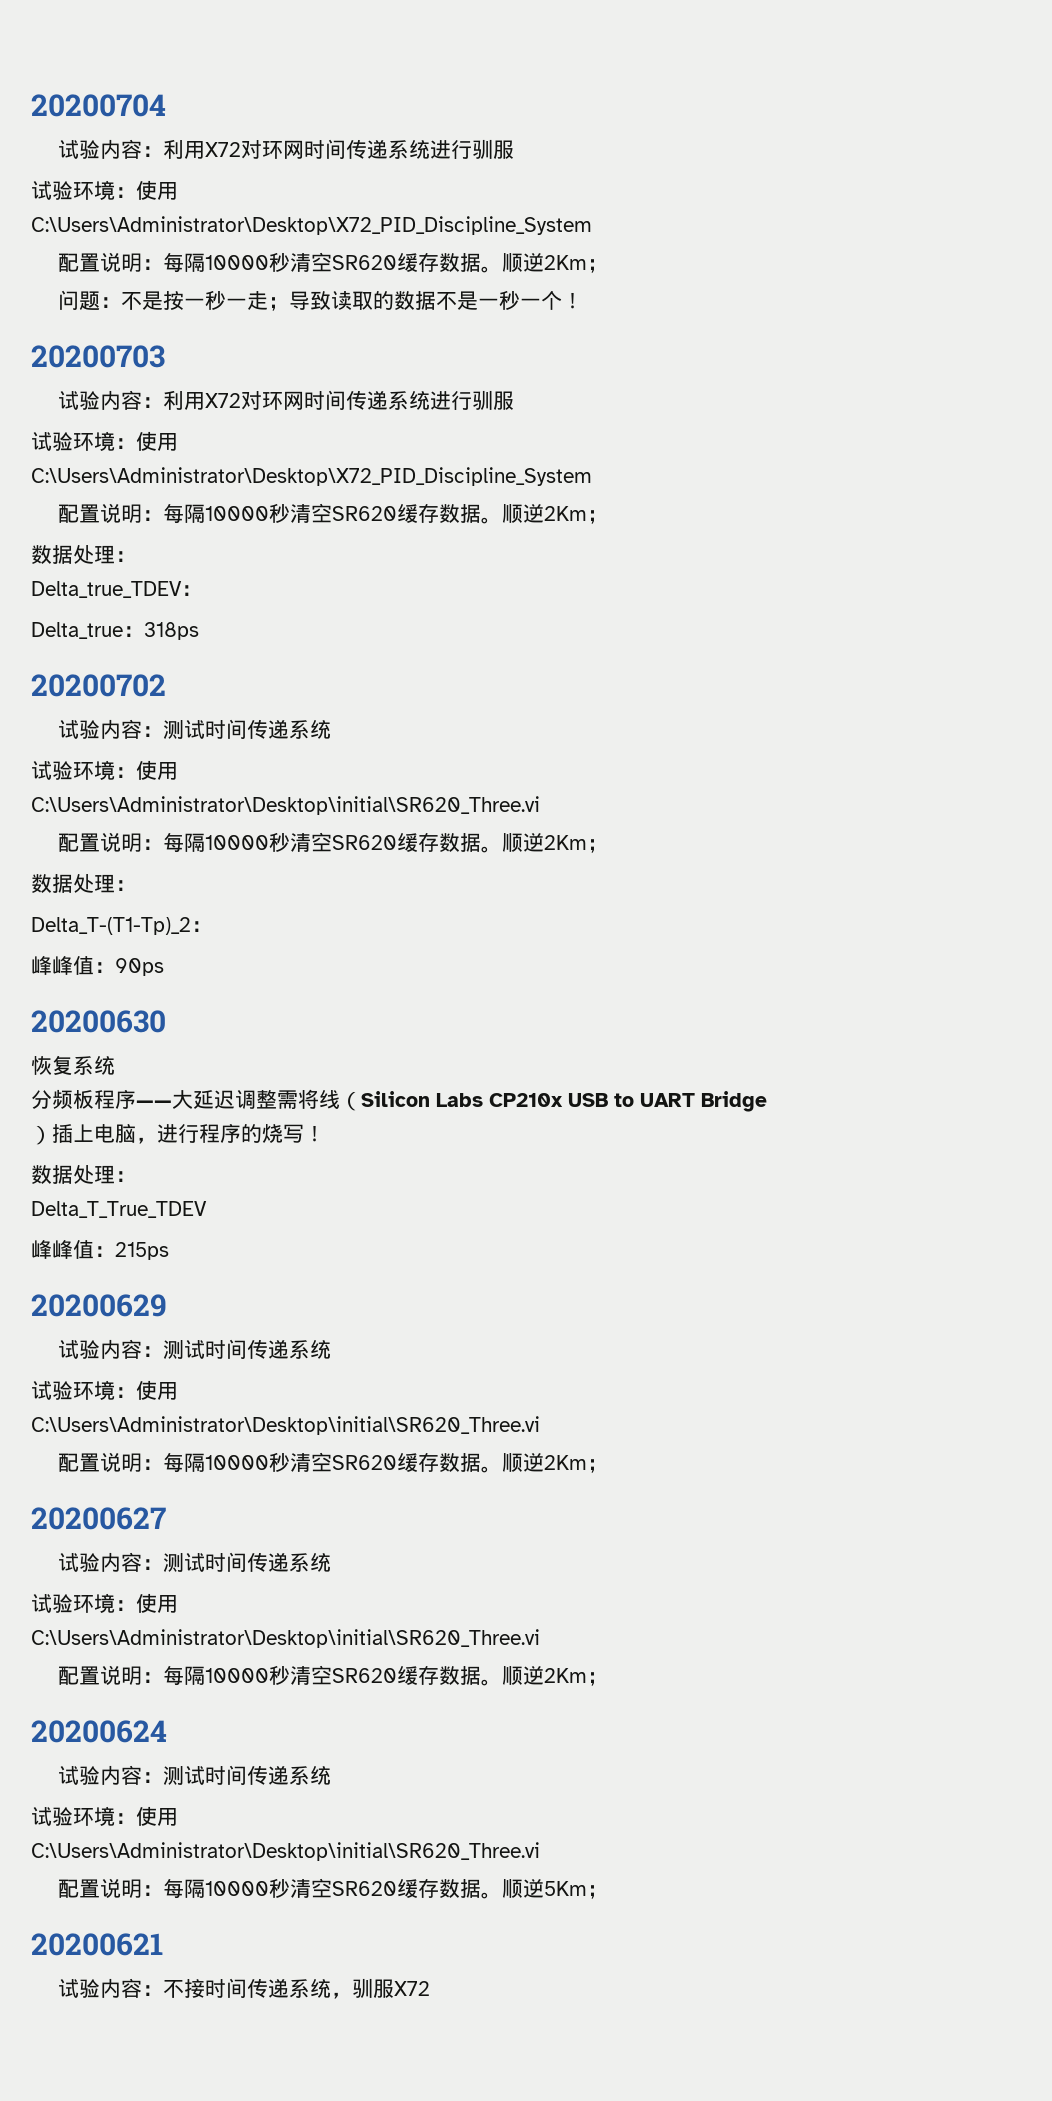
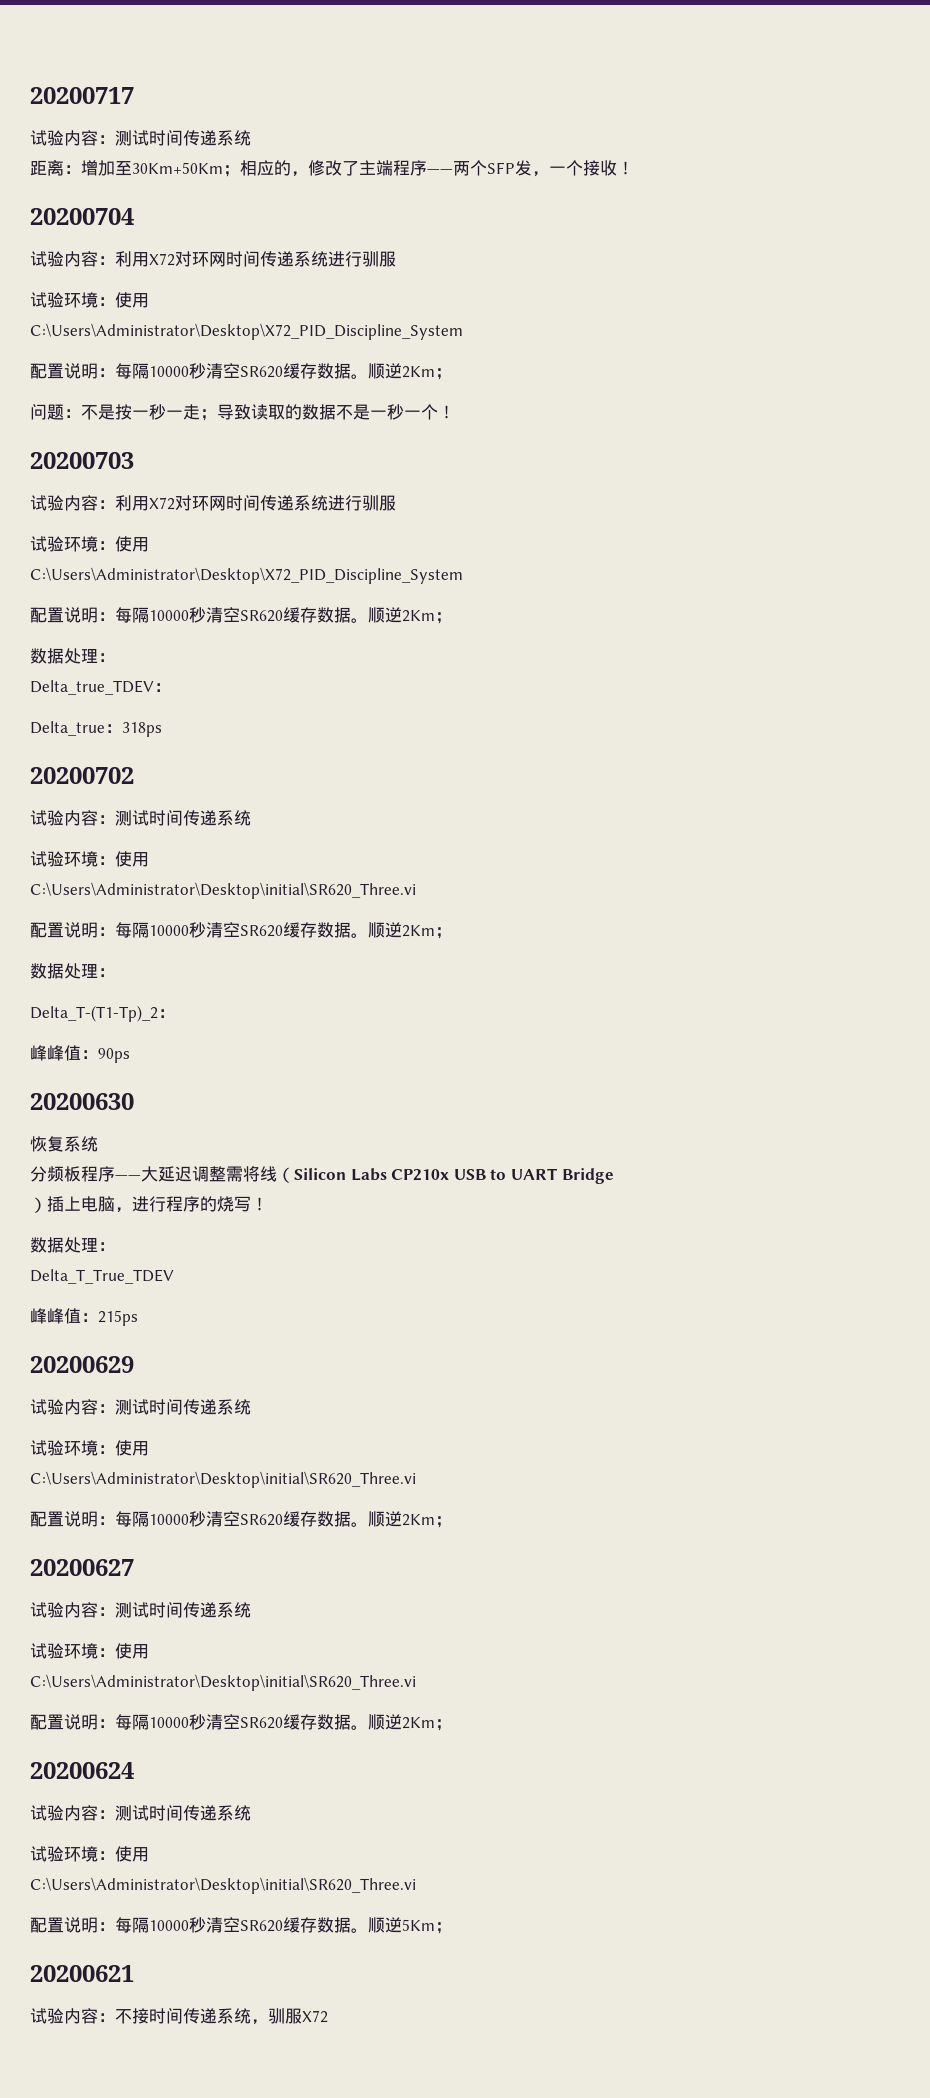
(31, 105) none -> [30,87,134,104] [30,130,251,146] [30,160,634,177] 20200717 // 试验内容：测试时间传递系统 // 距离：增加至30Km+50Km；相应的，修改了主端程序——两个SFP发，一个接收！ //

